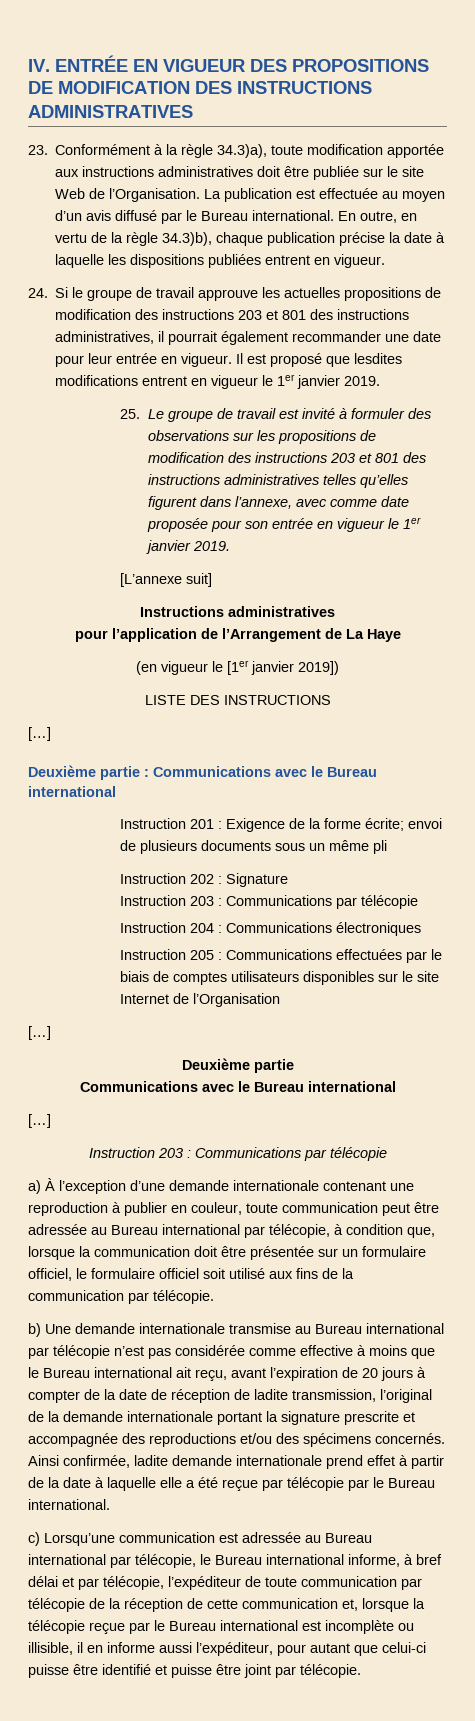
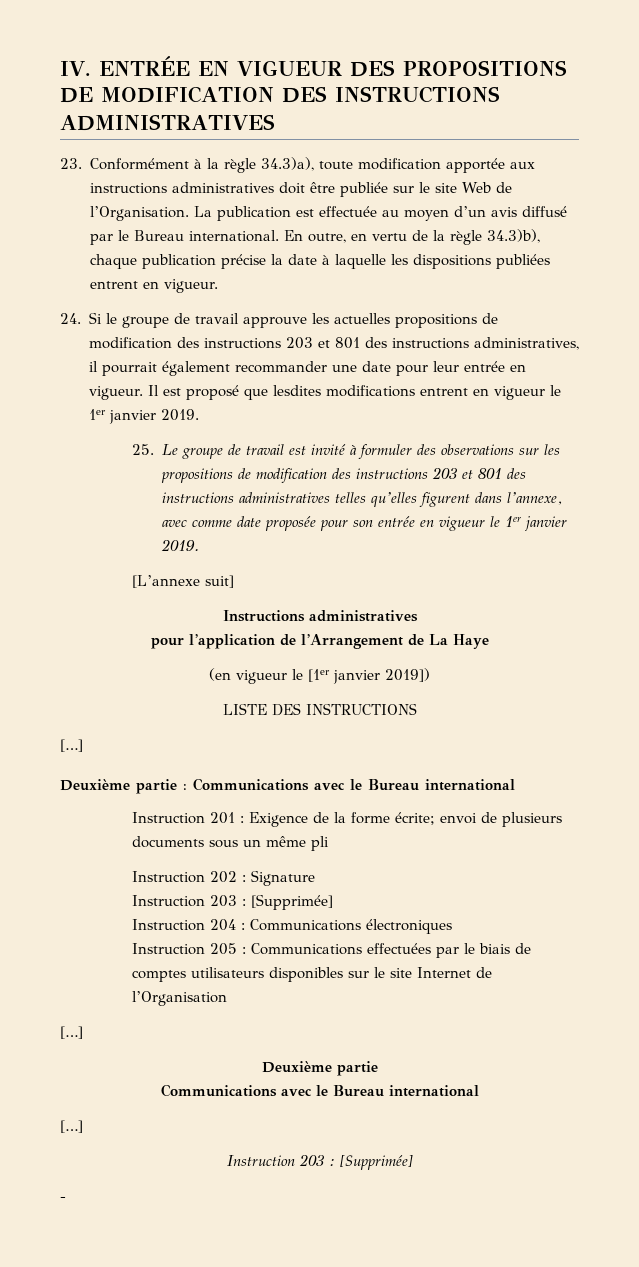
[226,895,419,909] Communications par télécopie -> [251,894,334,910] [Supprimée]
[194,1147,387,1161] [28,1178,414,1194] [28,1202,439,1216] [28,1224,435,1238] [28,1246,426,1260] [28,1268,354,1281] [28,1290,214,1304] [28,1323,444,1337] [28,1345,435,1359] [28,1367,426,1381] [28,1389,432,1403] [28,1411,415,1425] [28,1433,445,1447] [28,1455,444,1469] [28,1477,435,1491] [28,1499,110,1510] [28,1532,372,1546] [28,1554,442,1568] [28,1576,422,1590] [28,1598,425,1612] [28,1620,414,1634] [28,1642,426,1656] [28,1664,361,1678] Communications par télécopie // a) À l’exception d’une demande internationale contenant une reproduction à publier en couleur, toute communication peut être adressée au Bureau international par télécopie, à condition que, lorsque la communication doit être présentée sur un formulaire officiel, le formulaire officiel soit utilisé aux fins de la communication par télécopie. // b) Une demande internationale transmise au Bureau international par télécopie n’est pas considérée comme effective à moins que le Bureau international ait reçu, avant l’expiration de 20 jours à compter de la date de réception de ladite transmission, l’original de la demande internationale portant la signature prescrite et accompagnée des reproductions et/ou des spécimens concernés. Ainsi confirmée, ladite demande internationale prend effet à partir de la date à laquelle elle a été reçue par télécopie par le Bureau international. // c) Lorsqu’une communication est adressée au Bureau international par télécopie, le Bureau international informe, à bref délai et par télécopie, l’expéditeur de toute communication par télécopie de la réception de cette communication et, lorsque la télécopie reçue par le Bureau international est incomplète ou illisible, il en informe aussi l’expéditeur, pour autant que celui-ci puisse être identifié et puisse être joint par télécopie. -> [339,1155,413,1170] [60,1196,66,1201] [Supprimée] // -

